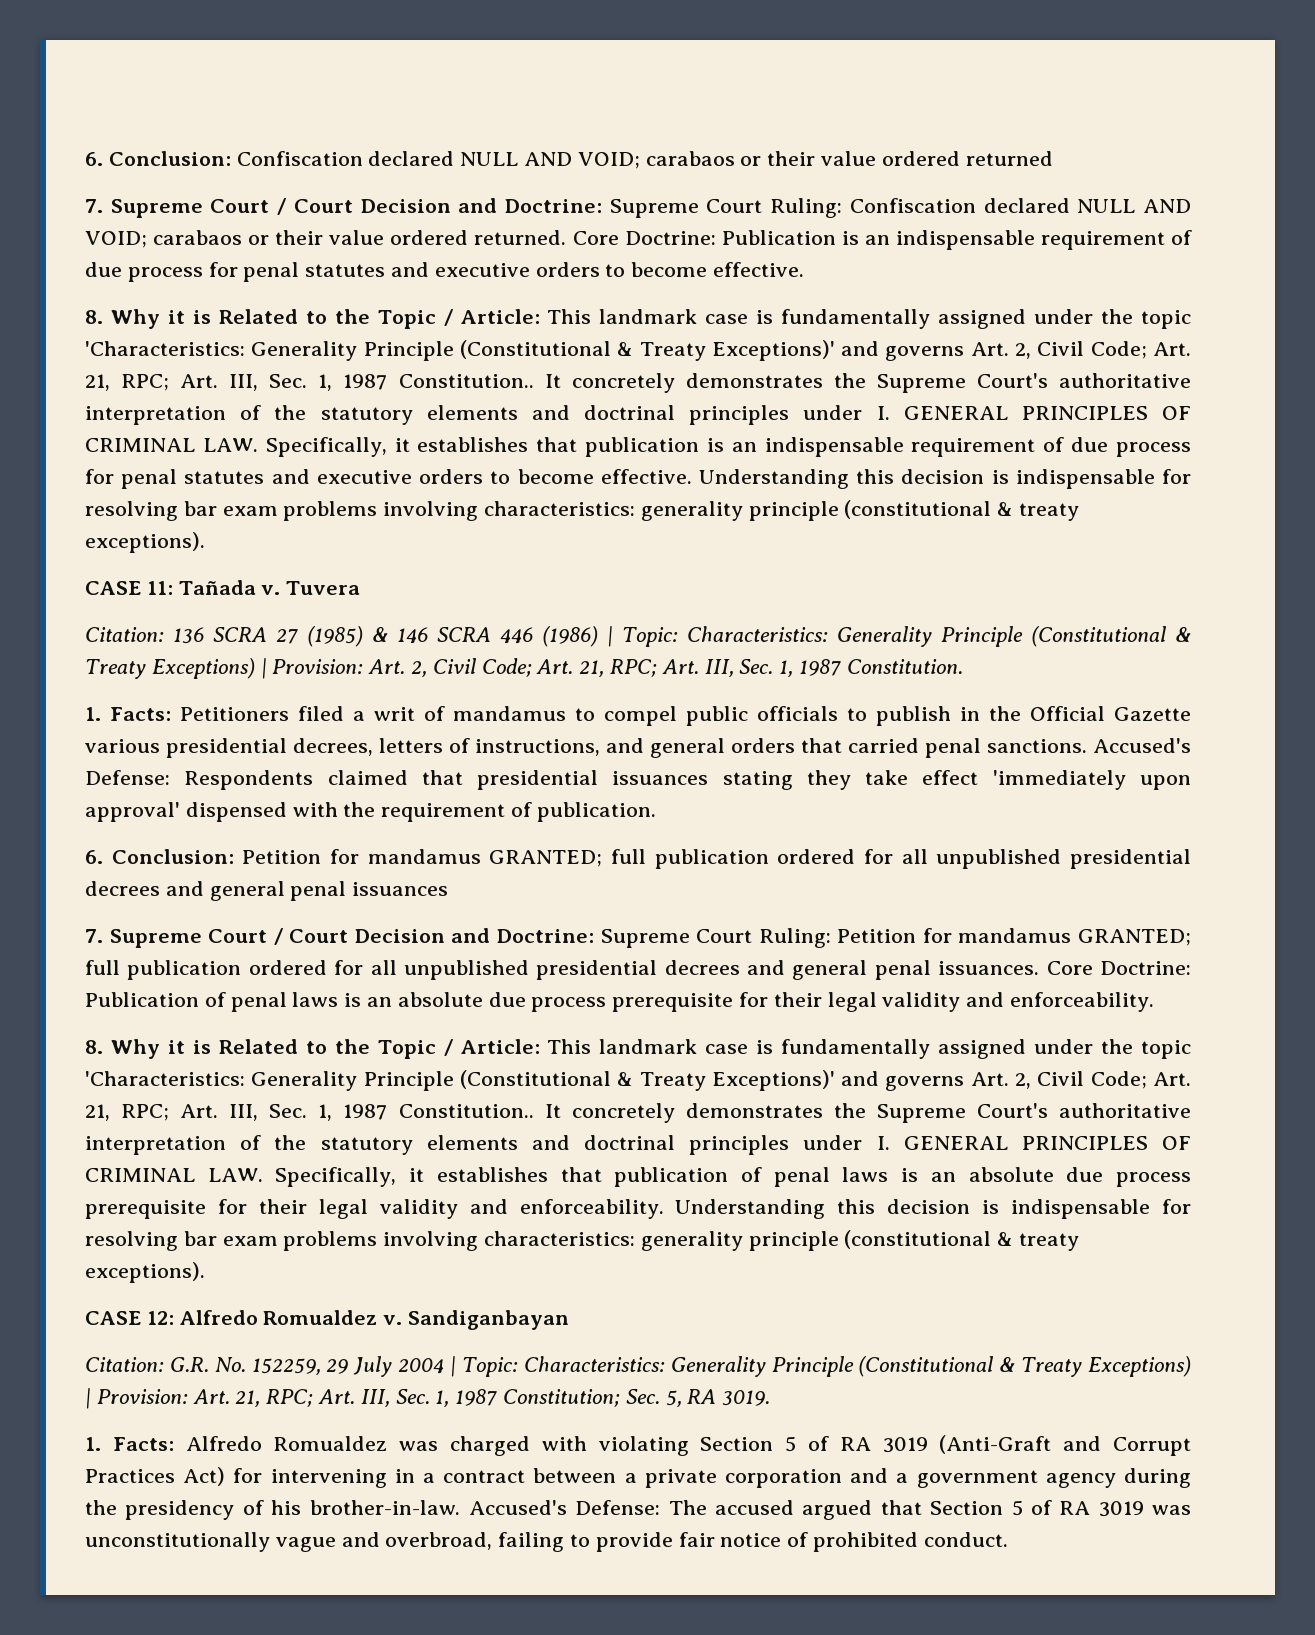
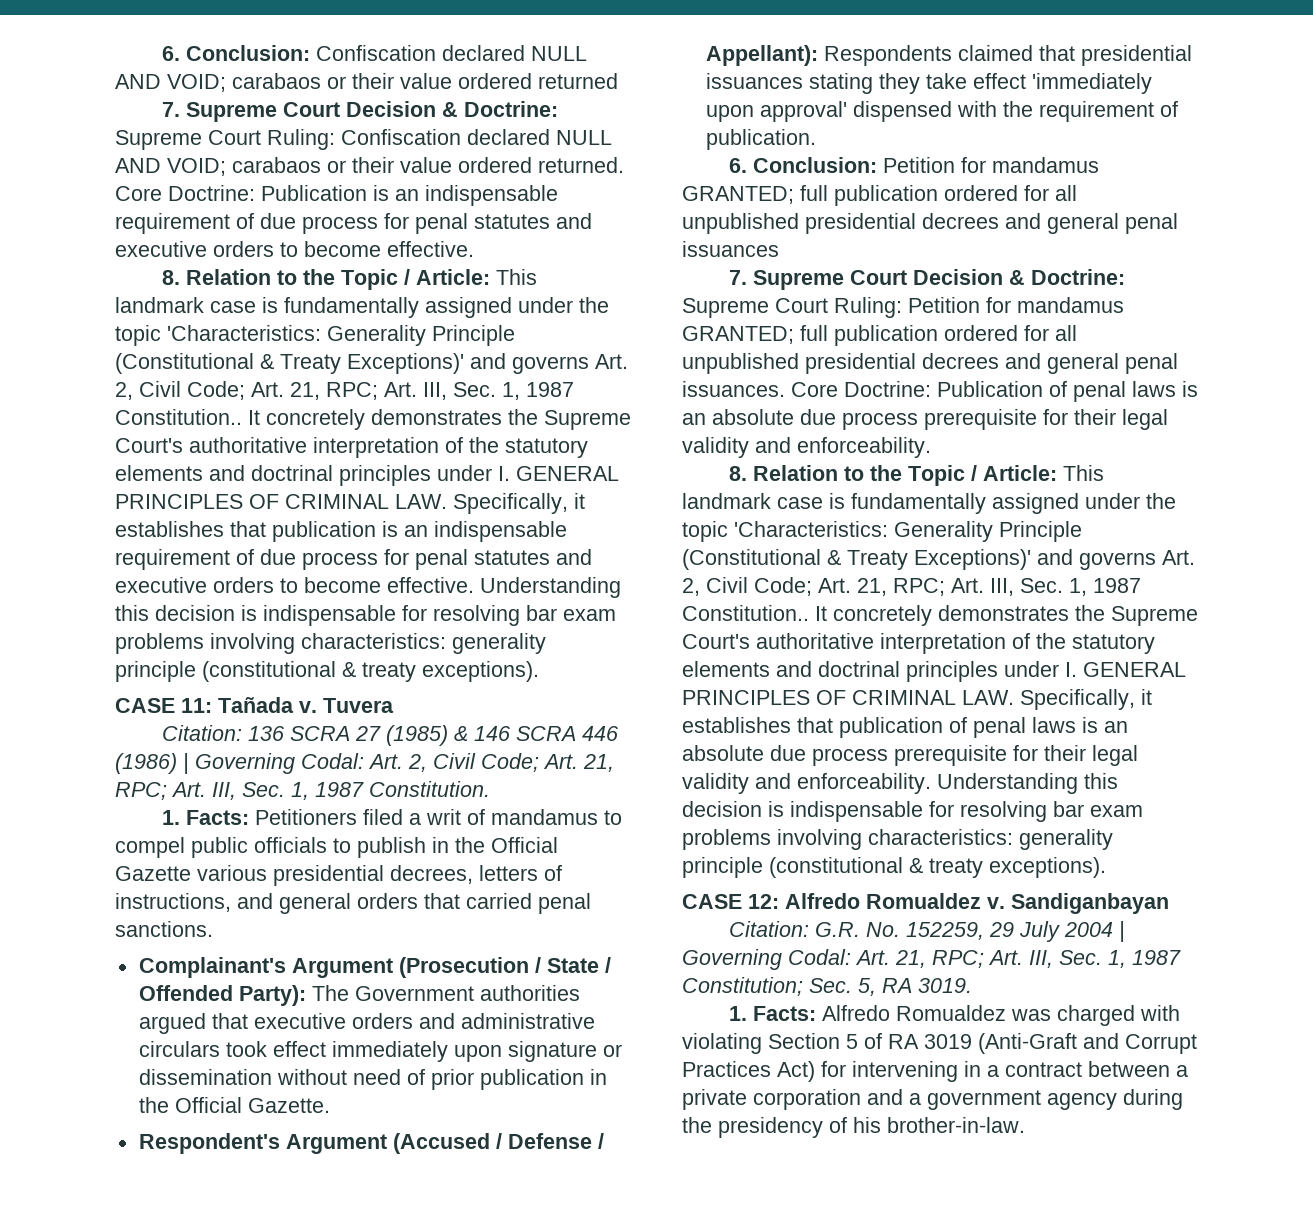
[277,198,498,215] / Court Decision and -> [345,101,458,117] Decision &
[110,309,298,329] Why it is Related -> [185,269,271,285] Relation
[622,626,1191,647] [85,658,364,679] Topic: Characteristics: Generality Principle (Constitutional & Treaty Exceptions) | Provision: -> [195,753,364,774] Governing Codal:
[1093,738,1191,753] [85,770,170,785] Accused's Defense: -> [138,957,611,978] [138,985,580,1006] [138,1013,595,1034] [138,1041,622,1062] [138,1069,607,1090] [138,1097,330,1113] [138,1133,604,1154] [705,45,818,66] // Complainant's Argument (Prosecution / State / Offended Party): The Government authorities argued that executive orders and administrative circulars took effect immediately upon signature or dissemination without need of prior publication in the Official Gazette. // Respondent's Argument (Accused / Defense / Appellant):
[273,928,491,945] / Court Decision and -> [912,269,1025,285] Decision &
[110,1039,298,1059] Why it is Related -> [752,465,838,481] Relation
[461,1356,1191,1377] [85,1388,188,1409] Topic: Characteristics: Generality Principle (Constitutional & Treaty Exceptions) | Provision: -> [682,949,851,970] Governing Codal:
[468,1500,1191,1520] [85,1532,1008,1552] Accused's Defense: The accused argued that Section 5 of RA 3019 was unconstitutionally vague and overbroad, failing to provide fair notice of prohibited conduct. -> (1025, 1125) none

